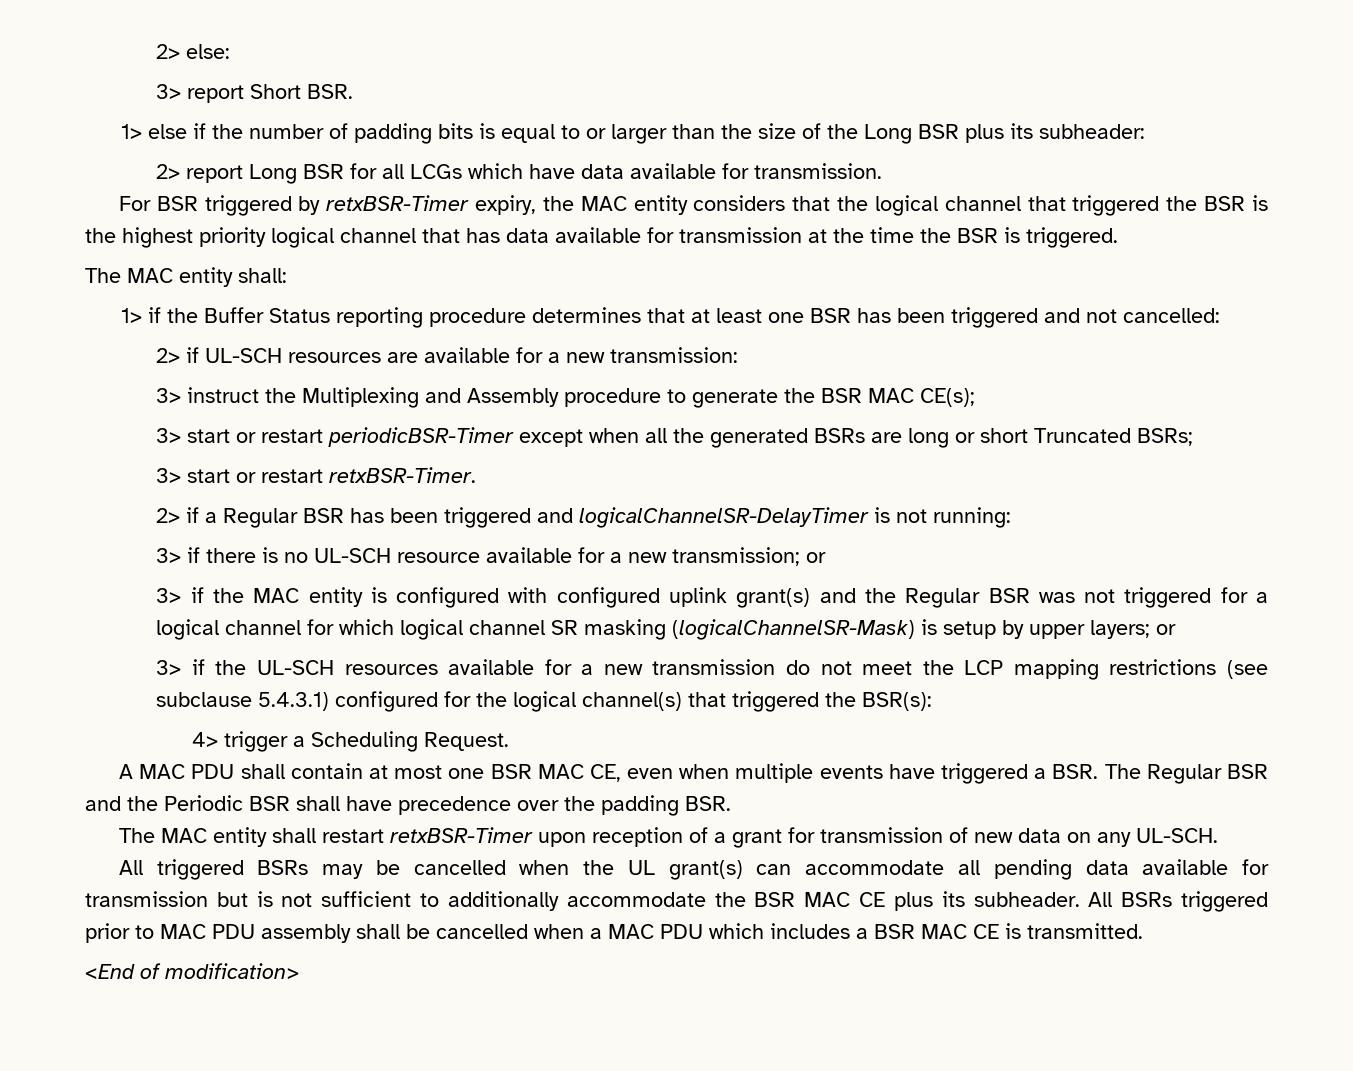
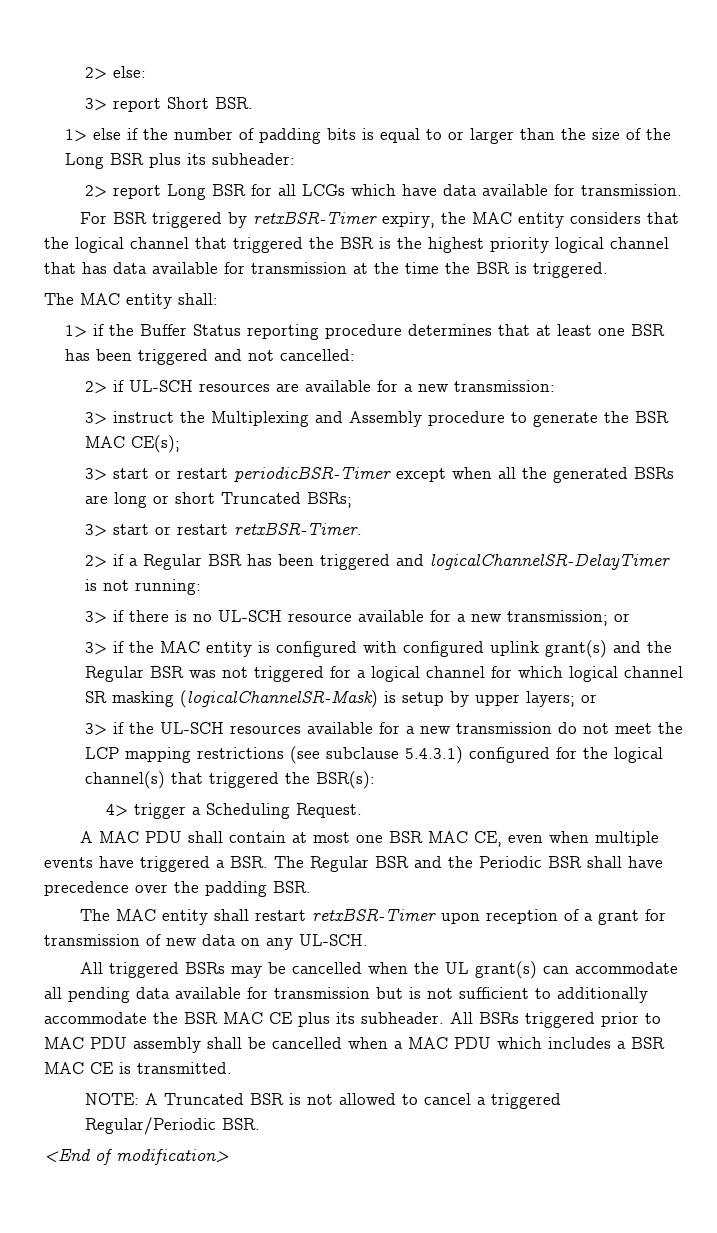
(1143, 931) none -> [85,1093,562,1109] [85,1117,261,1135] // NOTE: A Truncated BSR is not allowed to cancel a triggered Regular/Periodic BSR.

